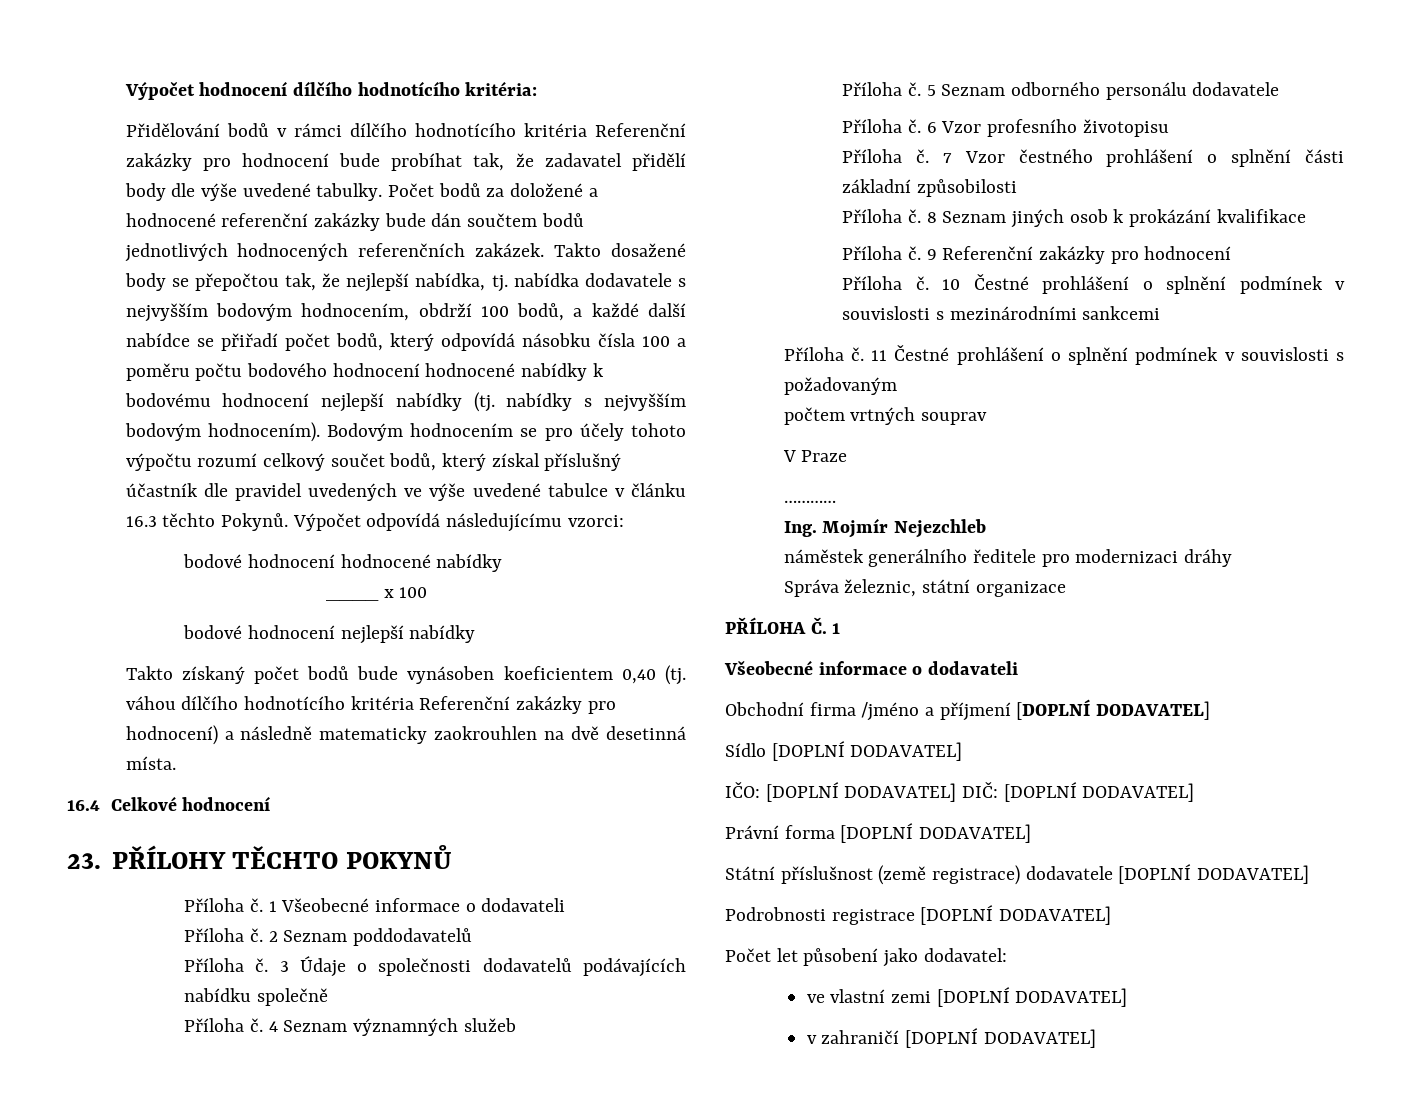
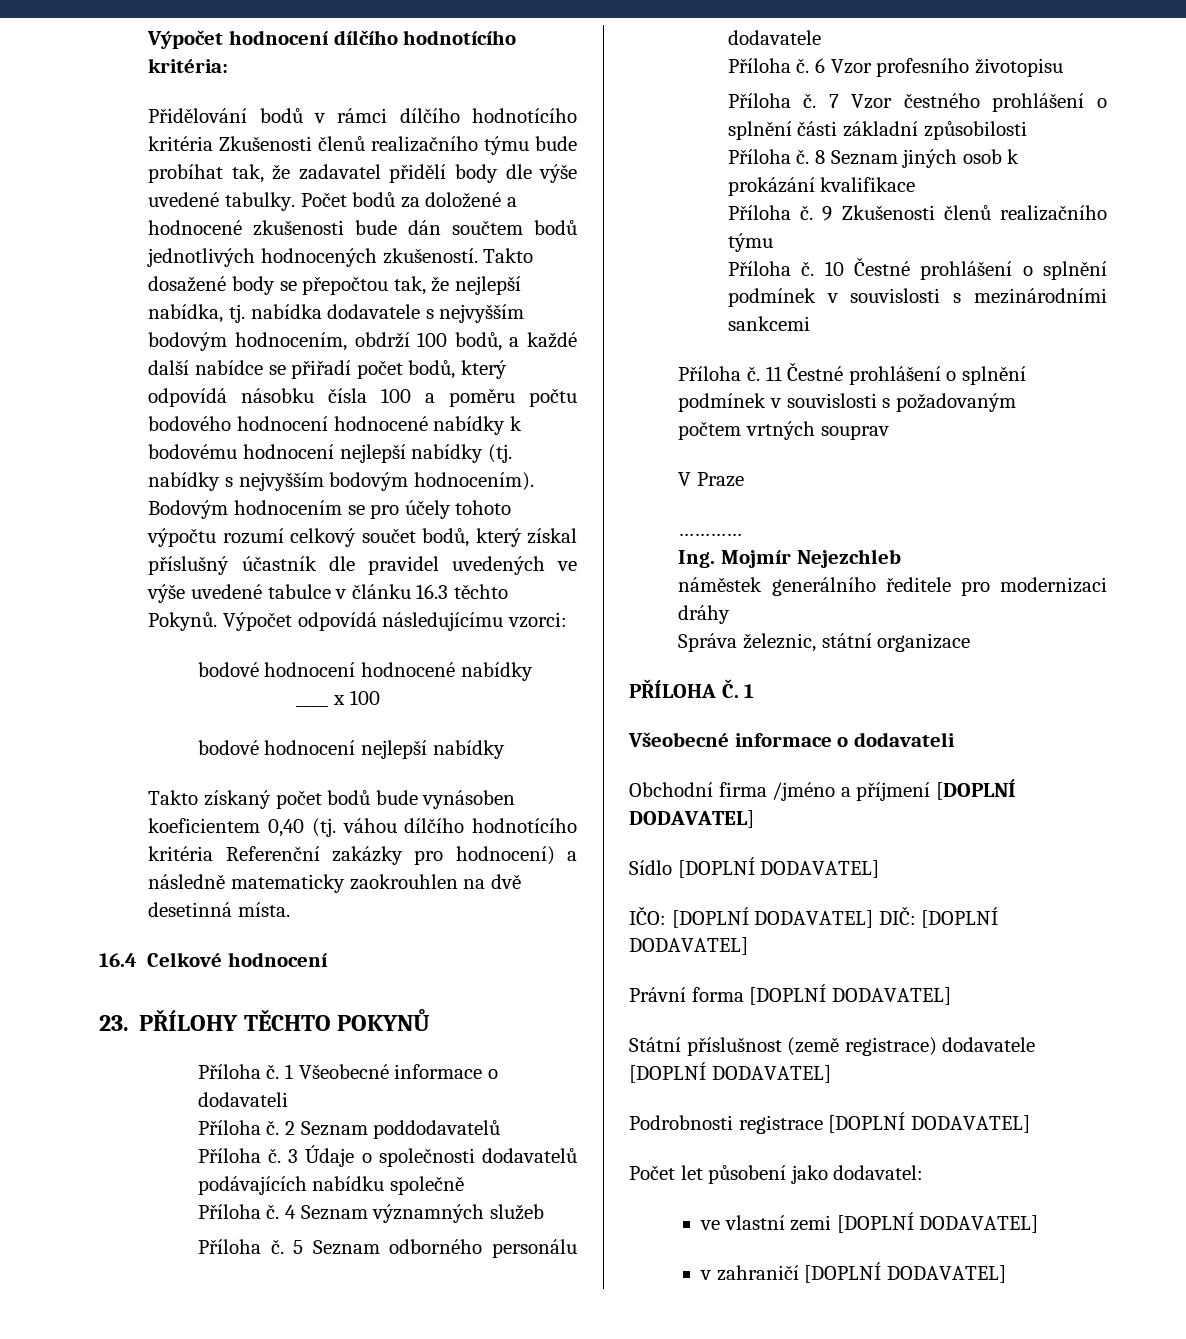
[595,123,687,137] [125,153,329,171] Referenční zakázky pro hodnocení -> [219,136,530,155] Zkušenosti členů realizačního týmu
[221,213,380,231] referenční zakázky -> [253,220,345,236] zkušenosti
[358,243,545,257] referenčních zakázek. -> [382,248,478,264] zkušeností.
[942,246,1232,264] Referenční zakázky pro hodnocení -> [841,205,1107,221] [727,233,773,252] Zkušenosti členů realizačního týmu

